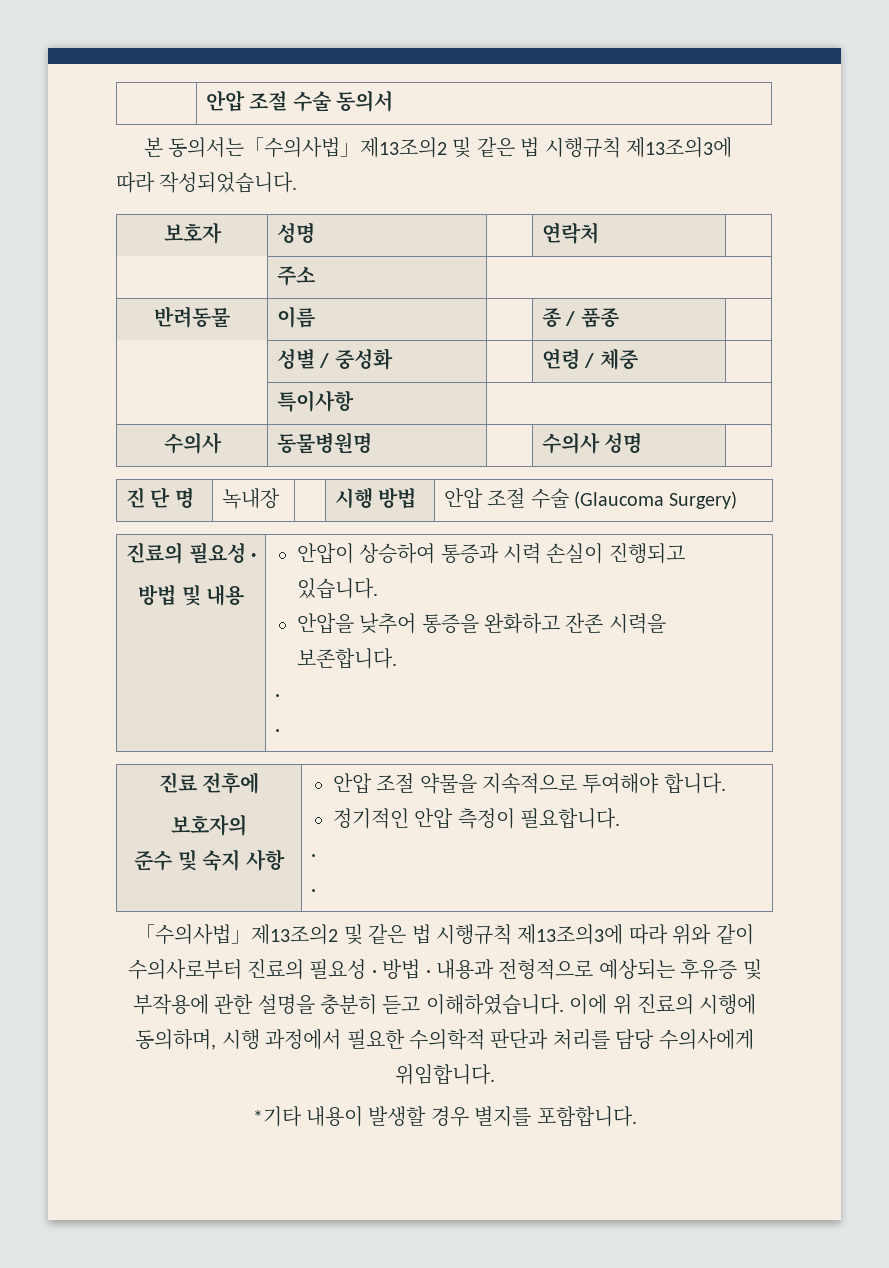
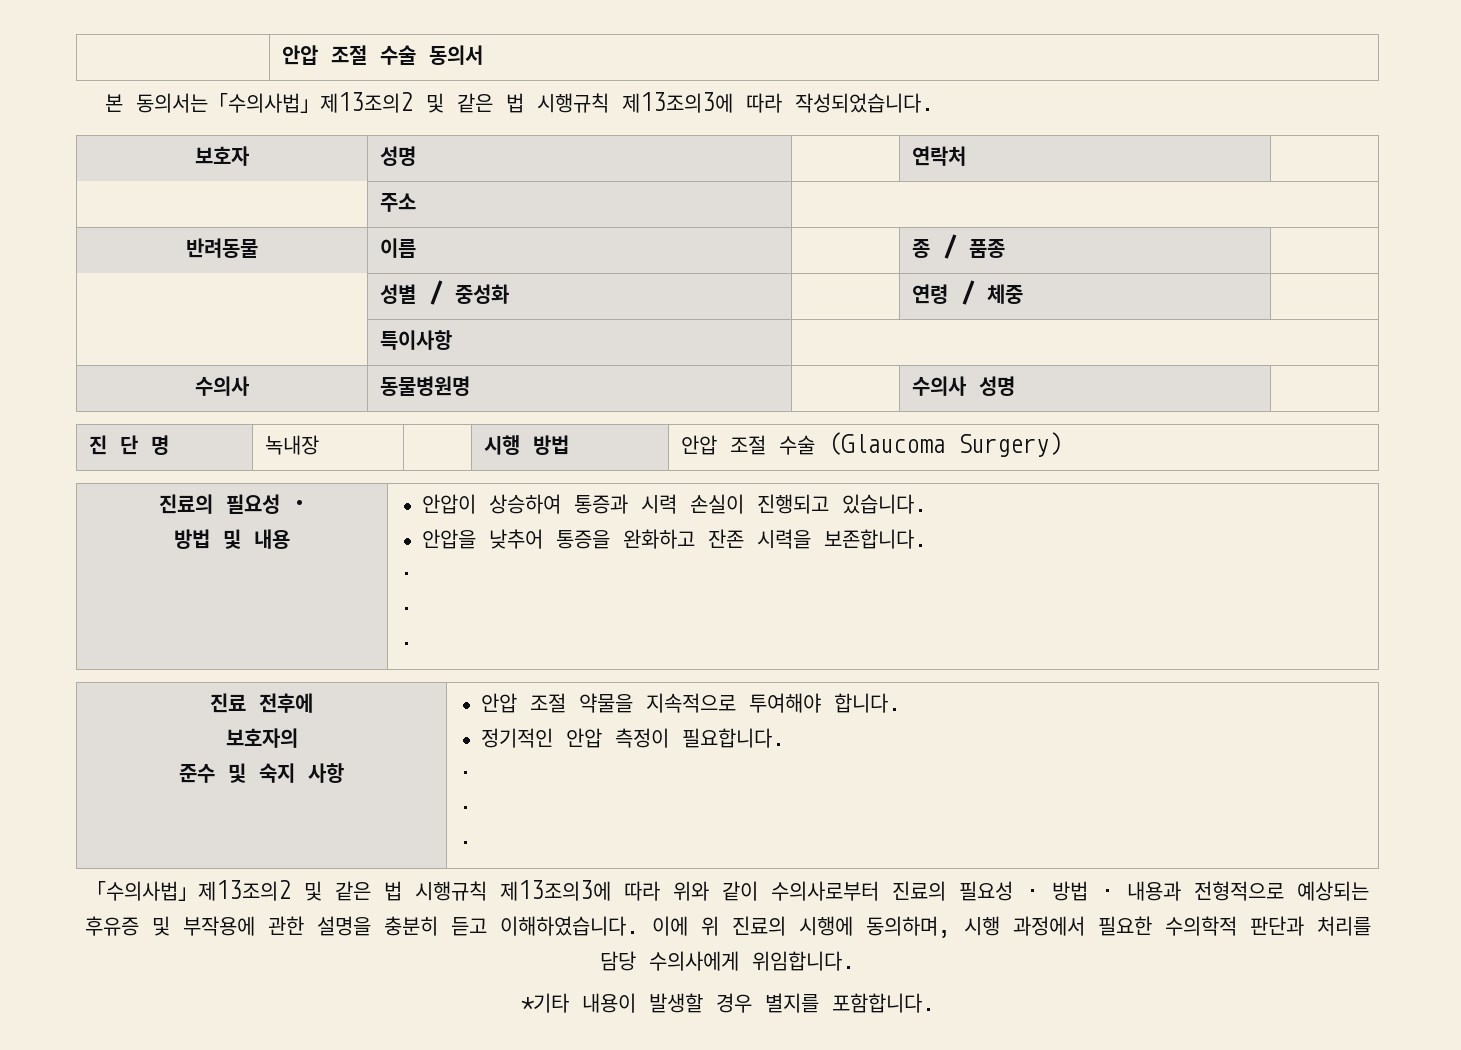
(280, 732) none -> [400,642,414,652] // ·
(316, 892) none -> [459,841,473,851] // ·

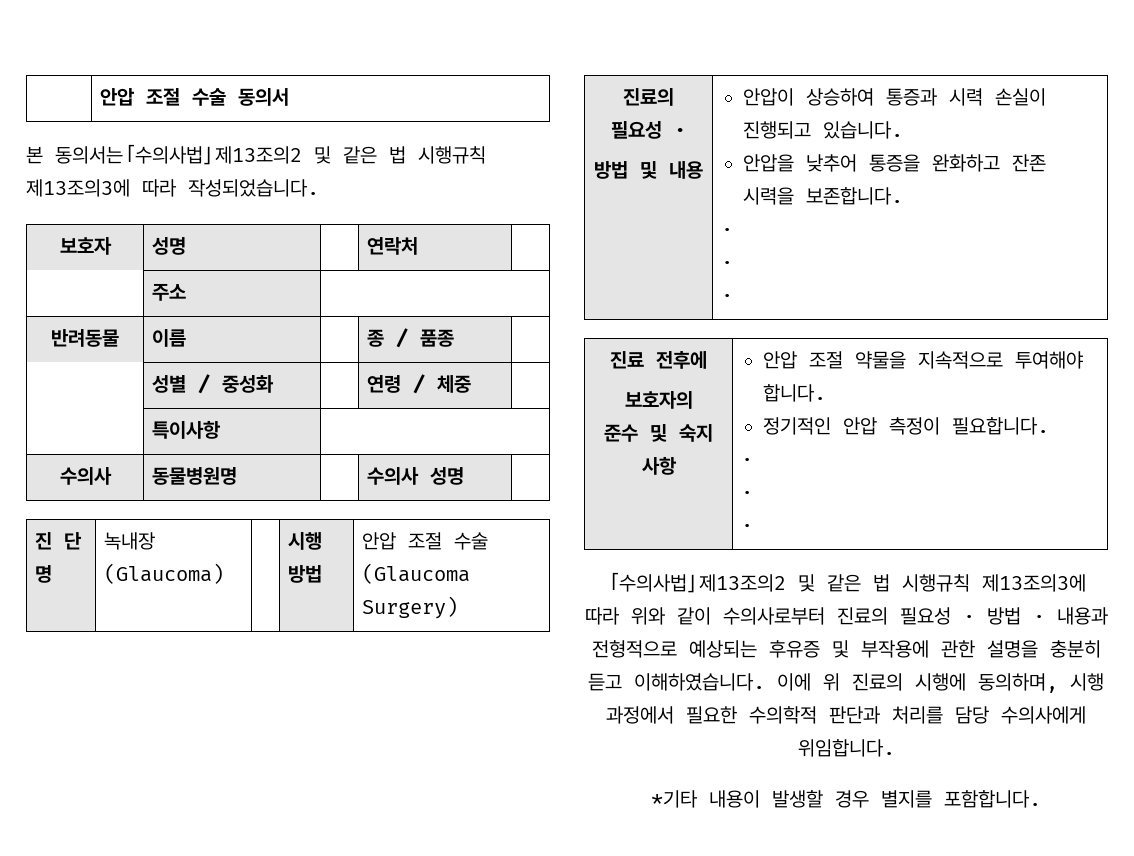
(320, 445) none -> [103,563,224,584] (Glaucoma)

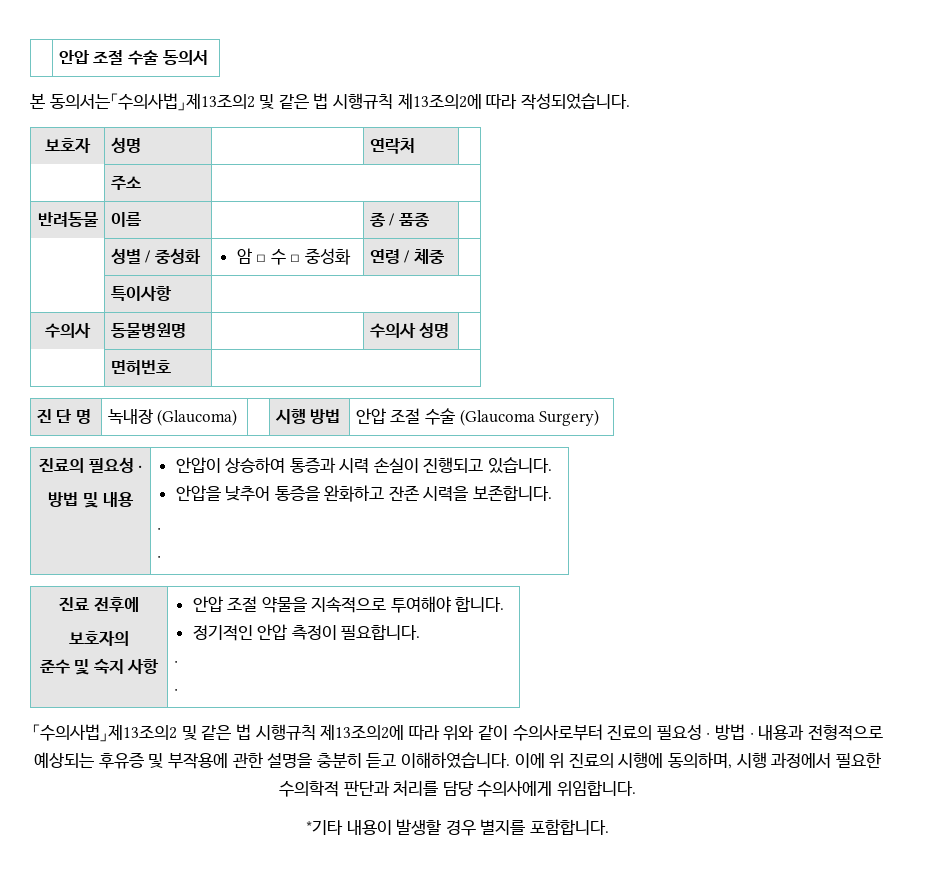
[26,179,130,197] 제13조의3에 -> [397,93,482,109] 제13조의2에
(274, 384) none -> [236,248,351,265] 암 □ 수 □ 중성화
(464, 476) none -> [110,360,171,375] // | 면허번호 |
[720,294,733,302] // · -> (161, 558) none
[740,524,753,532] [606,572,1086,593] // · // 「수의사법」제13조의2 및 같은 법 시행규칙 제13조의3에 -> [32,724,405,742] // 「수의사법」제13조의2 및 같은 법 시행규칙 제13조의2에

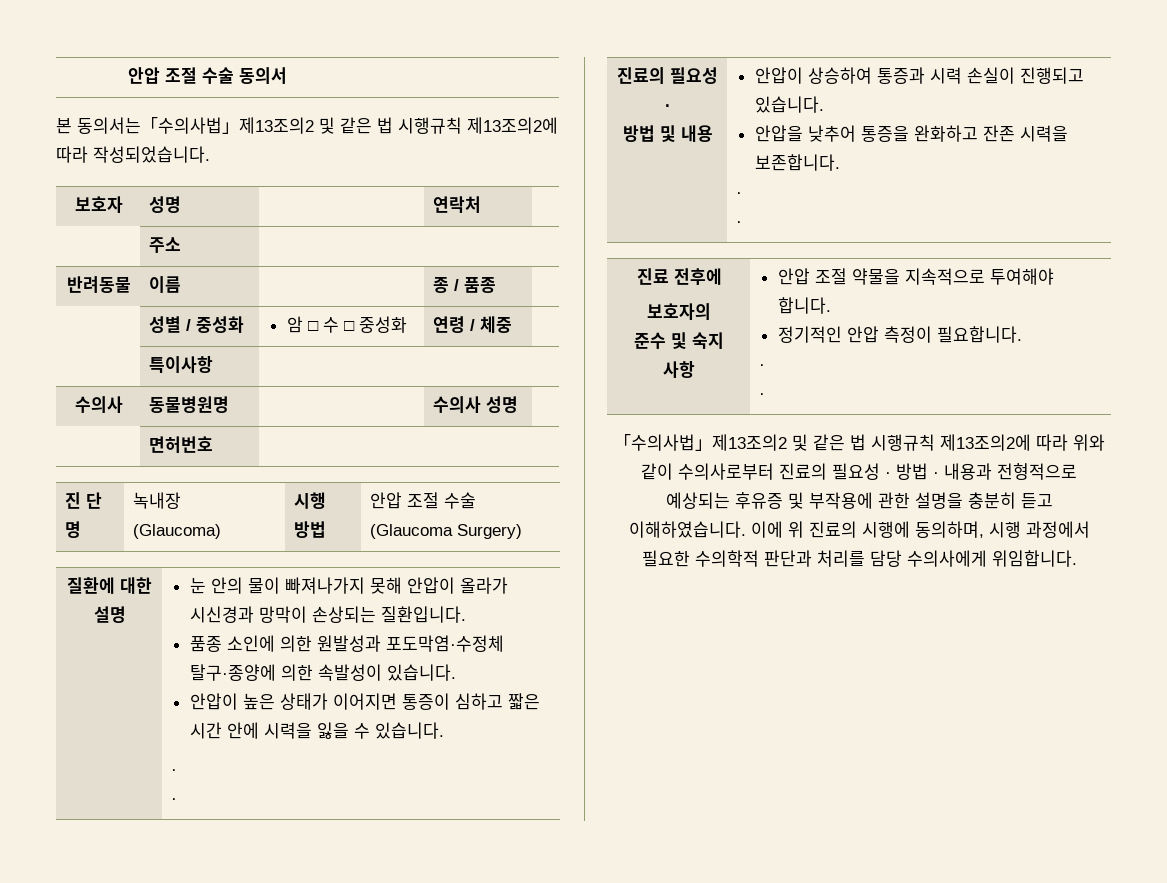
(600, 417) none -> [67,577,152,594] [93,606,126,623] [189,577,508,594] [189,606,466,623] [189,635,504,652] [189,664,456,681] [189,693,540,710] [189,722,444,739] [170,769,177,775] [170,798,177,804] // 질환에 대한 설명 | 눈 안의 물이 빠져나가지 못해 안압이 올라가 시신경과 망막이 손상되는 질환입니다. // 품종 소인에 의한 원발성과 포도막염·수정체 탈구·종양에 의한 속발성이 있습니다. // 안압이 높은 상태가 이어지면 통증이 심하고 짧은 시간 안에 시력을 잃을 수 있습니다. // · // ·
[306,819,609,836] // *기타 내용이 발생할 경우 별지를 포함합니다. -> (1077, 558) none

